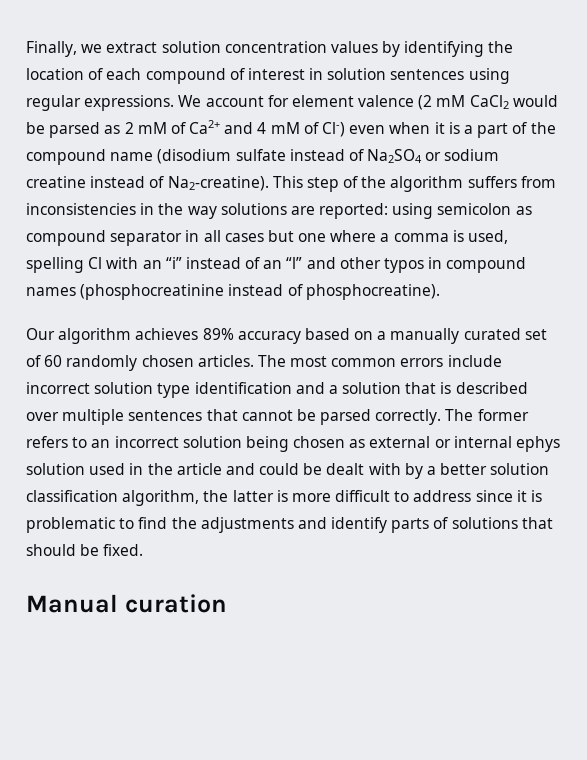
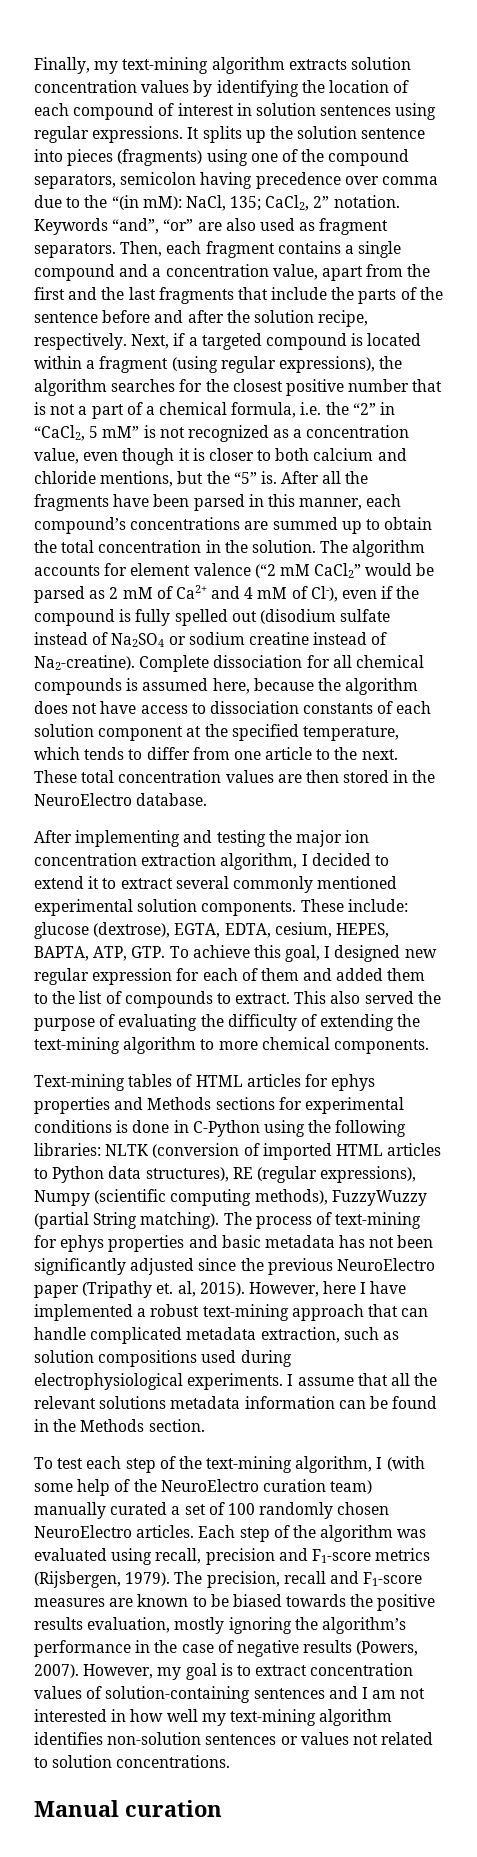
[81,42,158,53] we extract -> [94,57,347,74] my text-mining algorithm extracts
[178,95,509,110] We account for element valence (2 mM CaCl2 -> [187,126,426,143] [34,149,410,166] [34,172,438,189] [34,195,400,211] [34,218,389,235] [34,241,402,258] [34,264,431,281] [34,287,443,304] [34,310,369,327] [34,333,422,350] [34,356,403,373] [34,379,443,396] [34,402,396,419] [34,425,410,442] [34,448,407,465] [34,471,369,487] [34,494,402,511] [34,517,433,534] [34,540,426,557] [34,563,362,578] It splits up the solution sentence into pieces (fragments) using one of the compound separators, semicolon having precedence over comma due to the “(in mM): NaCl, 135; CaCl2, 2” notation. Keywords “and”, “or” are also used as fragment separators. Then, each fragment contains a single compound and a concentration value, apart from the first and the last fragments that include the parts of the sentence before and after the solution recipe, respectively. Next, if a targeted compound is located within a fragment (using regular expressions), the algorithm searches for the closest positive number that is not a part of a chemical formula, i.e. the “2” in “CaCl2, 5 mM” is not recognized as a concentration value, even though it is closer to both calcium and chloride mentions, but the “5” is. After all the fragments have been parsed in this manner, each compound’s concentrations are summed up to obtain the total concentration in the solution. The algorithm accounts for element valence (“2 mM CaCl2”
[322,122,556,138] [26,149,154,165] Cl-) even when it is a part of the compound name -> [310,586,420,602] [34,609,257,626] Cl-), even if the compound is fully spelled out
[272,176,556,192] [26,203,532,219] [26,230,509,246] [26,257,527,273] [26,284,440,300] [26,328,547,344] [26,355,502,371] [26,382,528,398] [26,409,529,425] [26,436,561,452] [26,463,550,479] [26,490,543,506] [26,517,553,533] [26,544,144,556] This step of the algorithm suffers from inconsistencies in the way solutions are reported: using semicolon as compound separator in all cases but one where a comma is used, spelling Cl with an “i” instead of an “l” and other typos in compound names (phosphocreatinine instead of phosphocreatine). // Our algorithm achieves 89% accuracy based on a manually curated set of 60 randomly chosen articles. The most common errors include incorrect solution type identification and a solution that is described over multiple sentences that cannot be parsed correctly. The former refers to an incorrect solution being chosen as external or internal ephys solution used in the article and could be dealt with by a better solution classification algorithm, the latter is more difficult to address since it is problematic to find the adjustments and identify parts of solutions that should be fixed. -> [139,655,424,672] [34,678,419,695] [34,701,432,714] [34,724,399,741] [34,747,398,760] [34,770,436,783] [34,793,208,806] [34,830,370,847] [34,853,389,870] [34,876,398,893] [34,899,408,916] [34,922,389,939] [34,945,437,962] [34,968,426,985] [34,991,441,1008] [34,1014,421,1031] [34,1037,429,1054] [34,1074,376,1091] [34,1097,404,1114] [34,1120,407,1137] [34,1143,442,1160] [34,1166,417,1183] [34,1189,427,1206] [34,1212,422,1229] [34,1235,434,1252] [34,1258,435,1275] [34,1281,407,1298] [34,1304,429,1321] [34,1327,399,1344] [34,1350,292,1367] [34,1373,438,1390] [34,1396,438,1409] [34,1419,205,1432] [34,1456,425,1473] [34,1479,373,1496] [34,1502,390,1519] [34,1525,427,1542] [34,1548,431,1565] [34,1571,423,1588] [34,1594,436,1611] [34,1617,406,1634] [34,1640,419,1657] [34,1663,414,1680] [34,1686,426,1703] [34,1709,393,1726] [34,1732,434,1745] [34,1755,231,1768] Complete dissociation for all chemical compounds is assumed here, because the algorithm does not have access to dissociation constants of each solution component at the specified temperature, which tends to differ from one article to the next. These total concentration values are then stored in the NeuroElectro database. // After implementing and testing the major ion concentration extraction algorithm, I decided to extend it to extract several commonly mentioned experimental solution components. These include: glucose (dextrose), EGTA, EDTA, cesium, HEPES, BAPTA, ATP, GTP. To achieve this goal, I designed new regular expression for each of them and added them to the list of compounds to extract. This also served the purpose of evaluating the difficulty of extending the text-mining algorithm to more chemical components. // Text-mining tables of HTML articles for ephys properties and Methods sections for experimental conditions is done in C-Python using the following libraries: NLTK (conversion of imported HTML articles to Python data structures), RE (regular expressions), Numpy (scientific computing methods), FuzzyWuzzy (partial String matching). The process of text-mining for ephys properties and basic metadata has not been significantly adjusted since the previous NeuroElectro paper (Tripathy et. al, 2015). However, here I have implemented a robust text-mining approach that can handle complicated metadata extraction, such as solution compositions used during electrophysiological experiments. I assume that all the relevant solutions metadata information can be found in the Methods section. // To test each step of the text-mining algorithm, I (with some help of the NeuroElectro curation team) manually curated a set of 100 randomly chosen NeuroElectro articles. Each step of the algorithm was evaluated using recall, precision and F1-score metrics (Rijsbergen, 1979). The precision, recall and F1-score measures are known to be biased towards the positive results evaluation, mostly ignoring the algorithm’s performance in the case of negative results (Powers, 2007). However, my goal is to extract concentration values of solution-containing sentences and I am not interested in how well my text-mining algorithm identifies non-solution sentences or values not related to solution concentrations.

